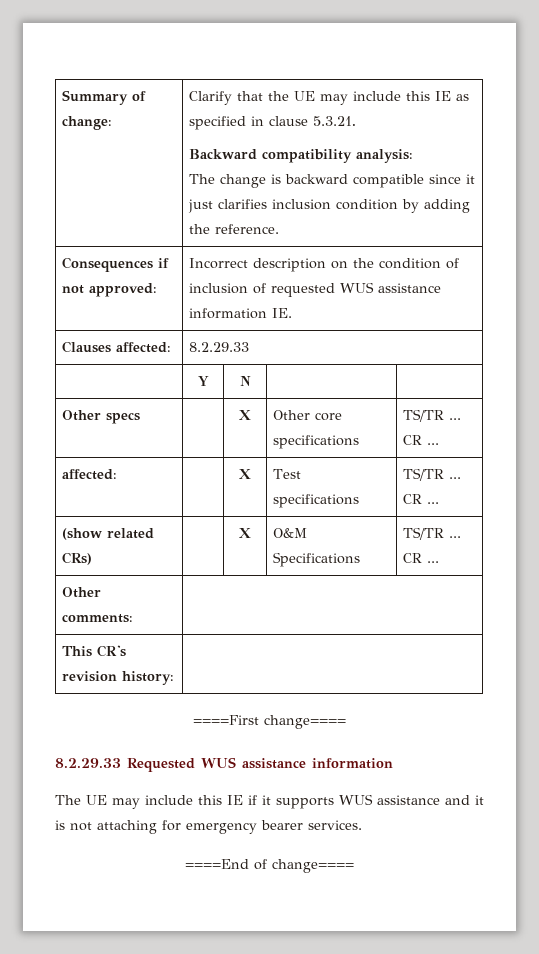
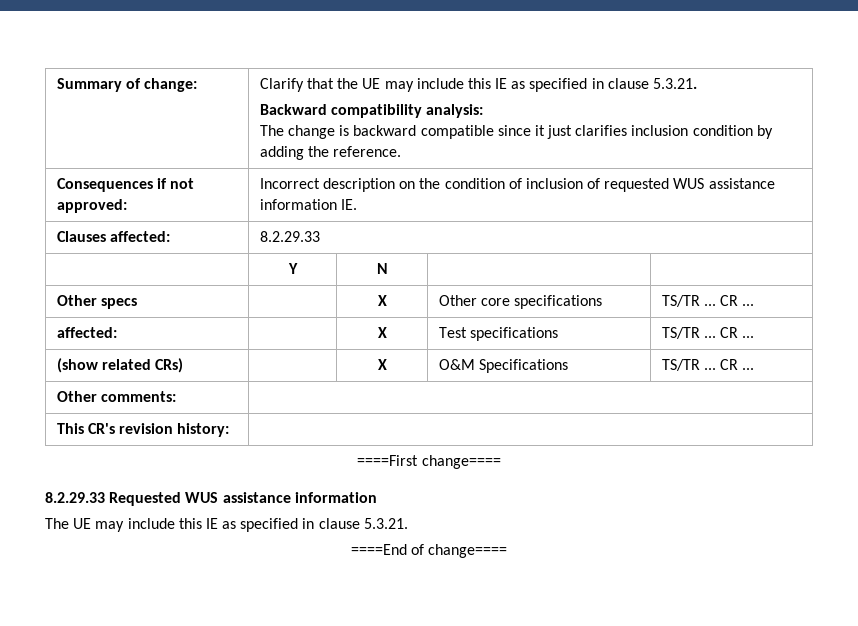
[248,794,484,809] [55,820,362,834] if it supports WUS assistance and it is not attaching for emergency bearer services. -> [222,518,408,532] as specified in clause 5.3.21.

